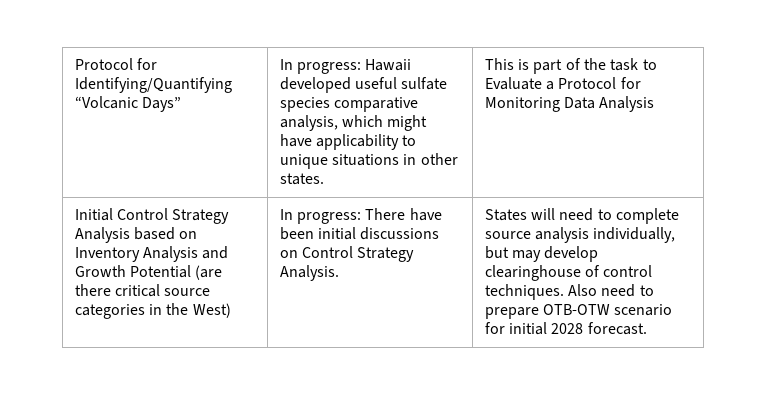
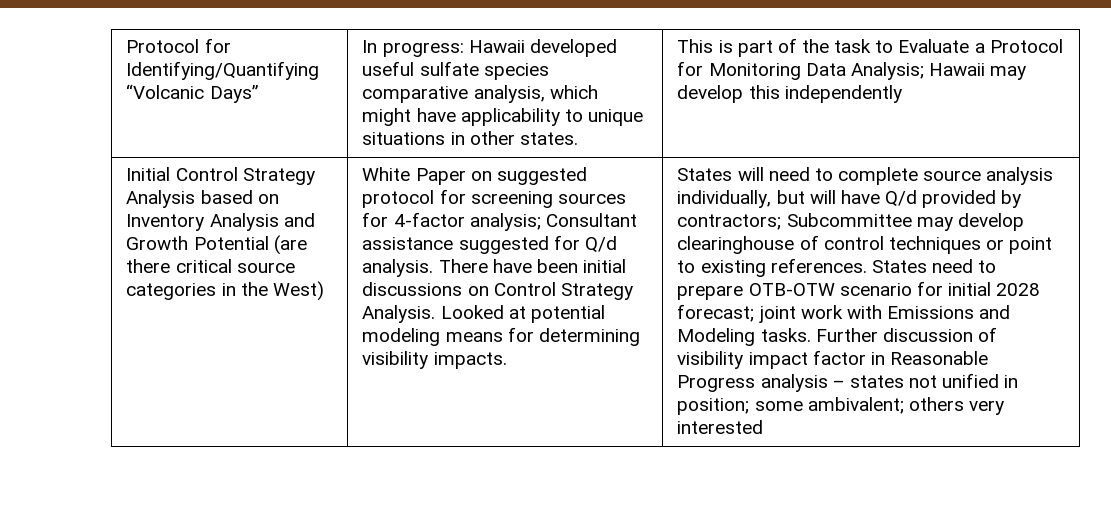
[599,96,655,112] Analysis -> [850,62,1027,80] [677,85,902,103] Analysis; Hawaii may develop this independently
[279,209,361,224] In progress: -> [362,167,587,185] [362,189,626,208] [362,212,637,231] [362,235,617,254] [362,259,434,277] White Paper on suggested protocol for screening sources for 4-factor analysis; Consultant assistance suggested for Q/d analysis.
(339, 273) none -> [440,305,605,323] [362,327,640,346] [362,351,507,369] Looked at potential modeling means for determining visibility impacts.
(509, 252) none -> [809,190,1022,208] [677,213,912,230] will have Q/d provided by contractors; Subcommittee
[484,284,597,300] techniques. Also -> [888,236,1053,254] [677,258,927,277] techniques or point to existing references. States
[587,322,647,335] forecast. -> [677,304,1011,323] [677,327,997,346] [677,350,988,369] [677,373,1019,392] [677,397,1004,415] [677,420,764,434] forecast; joint work with Emissions and Modeling tasks. Further discussion of visibility impact factor in Reasonable Progress analysis – states not unified in position; some ambivalent; others very interested

